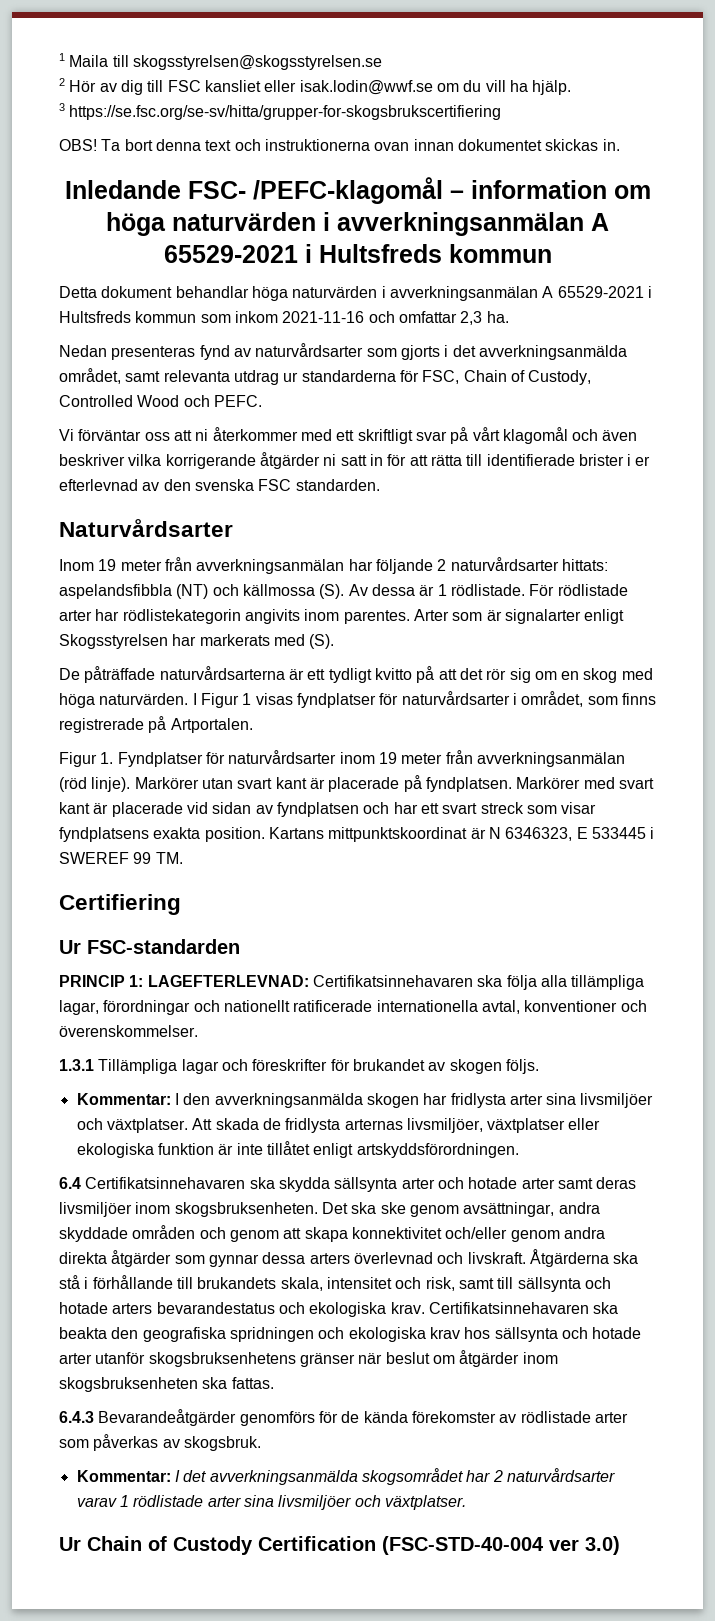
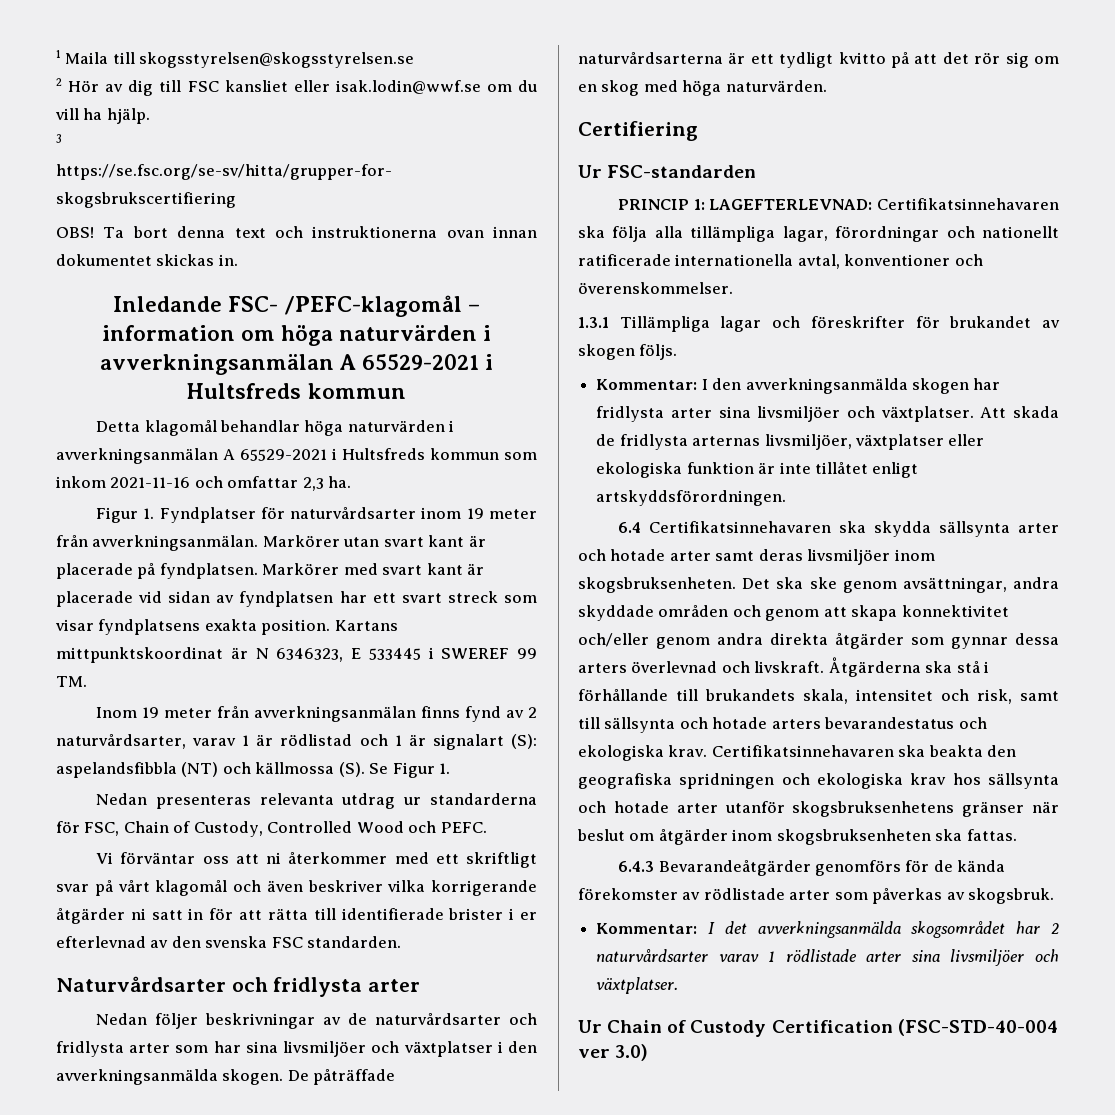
[101,286,173,298] dokument -> [144,420,217,436] klagomål
[59,343,627,360] [59,368,161,384] Nedan presenteras fynd av naturvårdsarter som gjorts i det avverkningsanmälda området, samt -> [96,507,537,523] [56,535,486,551] [56,563,485,579] [56,591,537,607] [55,619,398,635] [56,647,537,663] [56,676,87,687] [96,706,537,722] [56,734,537,750] [56,762,451,778] [96,793,251,809] Figur 1. Fyndplatser för naturvårdsarter inom 19 meter från avverkningsanmälan. Markörer utan svart kant är placerade på fyndplatsen. Markörer med svart kant är placerade vid sidan av fyndplatsen har ett svart streck som visar fyndplatsens exakta position. Kartans mittpunktskoordinat är N 6346323, E 533445 i SWEREF 99 TM. // Inom 19 meter från avverkningsanmälan finns fynd av 2 naturvårdsarter, varav 1 är rödlistad och 1 är signalart (S): aspelandsfibbla (NT) och källmossa (S). Se Figur 1. // Nedan presenteras
[59,557,608,574] [59,584,628,599] [59,609,625,624] [59,634,335,649] // Inom 19 meter från avverkningsanmälan har följande 2 naturvårdsarter hittats: aspelandsfibbla (NT) och källmossa (S). Av dessa är 1 rödlistade. För rödlistade arter har rödlistekategorin angivits inom parentes. Arter som är signalarter enligt Skogsstyrelsen har markerats med (S). // -> [231,977,421,997] [96,1013,537,1029] [56,1041,537,1057] [56,1069,284,1085] och fridlysta arter // Nedan följer beskrivningar av de naturvårdsarter och fridlysta arter som har sina livsmiljöer och växtplatser i den avverkningsanmälda skogen.
[192,691,656,708] [59,716,253,733] [59,750,625,767] [59,775,654,792] [59,802,597,817] [59,827,655,842] [59,852,183,864] I Figur 1 visas fyndplatser för naturvårdsarter i området, som finns registrerade på Artportalen. // Figur 1. Fyndplatser för naturvårdsarter inom 19 meter från avverkningsanmälan (röd linje). Markörer utan svart kant är placerade på fyndplatsen. Markörer med svart kant är placerade vid sidan av fyndplatsen och har ett svart streck som visar fyndplatsens exakta position. Kartans mittpunktskoordinat är N 6346323, E 533445 i SWEREF 99 TM. -> (827, 86) none

